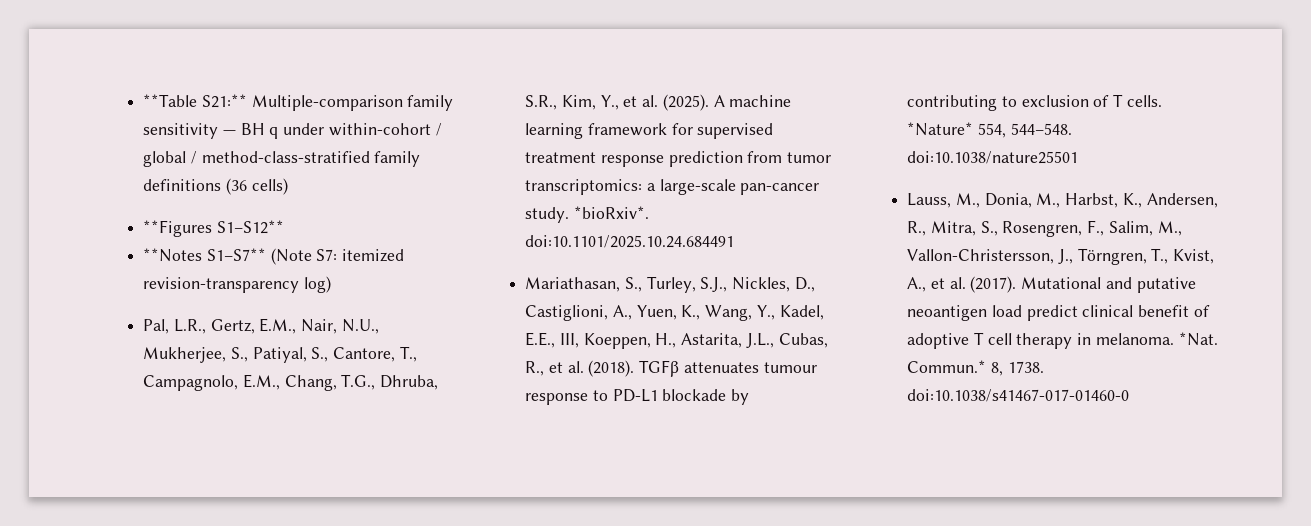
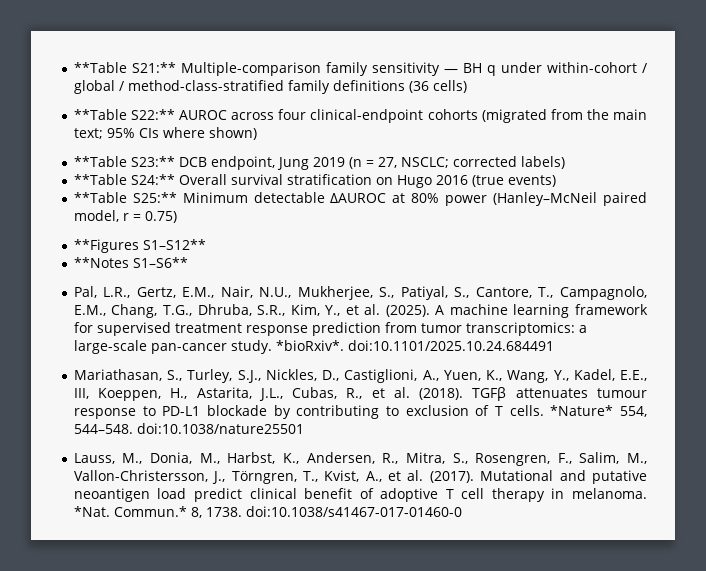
[143,220,284,237] [143,248,405,265] [143,276,331,293] **Figures S1–S12** // **Notes S1–S7** (Note S7: itemized revision-transparency log) -> [73,109,647,123] [73,127,257,140] [73,156,565,170] [73,174,556,188] [73,192,647,206] [73,210,177,223] [73,239,206,253] [73,257,188,268] **Table S22:** AUROC across four clinical-endpoint cohorts (migrated from the main text; 95% CIs where shown) // **Table S23:** DCB endpoint, Jung 2019 (n = 27, NSCLC; corrected labels) // **Table S24:** Overall survival stratification on Hugo 2016 (true events) // **Table S25:** Minimum detectable ΔAUROC at 80% power (Hanley–McNeil paired model, r = 0.75) // **Figures S1–S12** // **Notes S1–S6**

